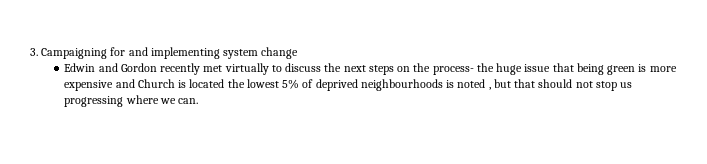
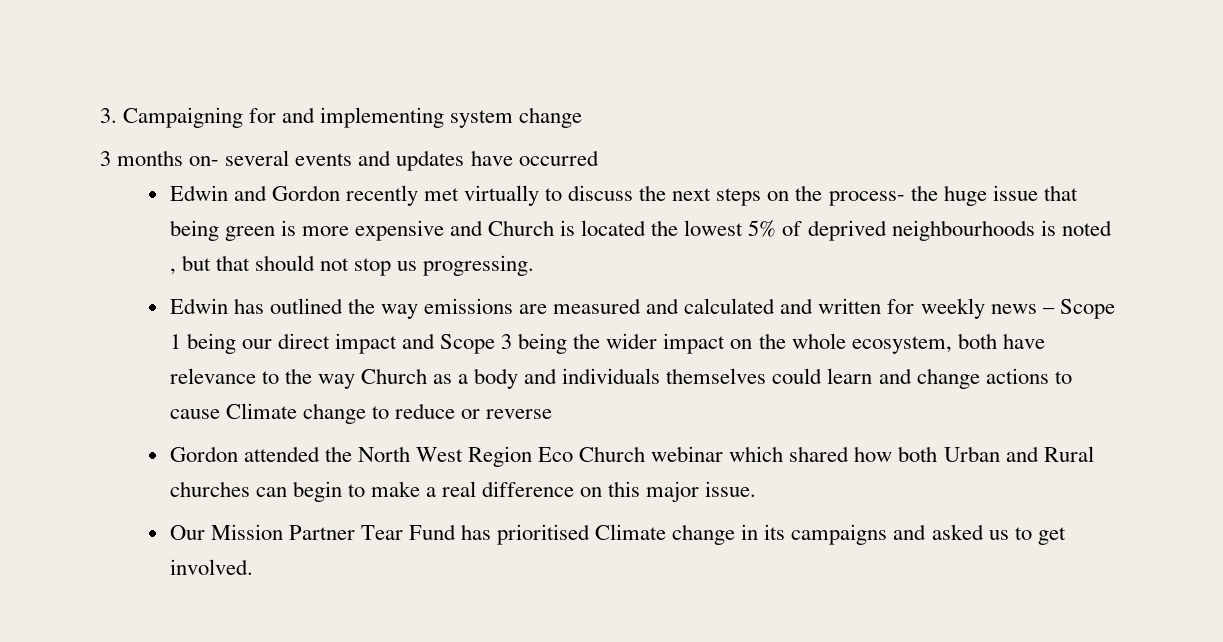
(299, 53) none -> [100,150,599,171] // 3 months on- several events and updates have occurred
[64,95,199,107] progressing where we can. -> [423,255,535,276] [169,298,1115,319] [169,333,1045,354] [169,368,1072,389] [169,403,553,424] [169,446,1094,467] [169,481,757,502] [169,524,1066,545] [169,559,253,575] progressing. // Edwin has outlined the way emissions are measured and calculated and written for weekly news – Scope 1 being our direct impact and Scope 3 being the wider impact on the whole ecosystem, both have relevance to the way Church as a body and individuals themselves could learn and change actions to cause Climate change to reduce or reverse // Gordon attended the North West Region Eco Church webinar which shared how both Urban and Rural churches can begin to make a real difference on this major issue. // Our Mission Partner Tear Fund has prioritised Climate change in its campaigns and asked us to get involved.

